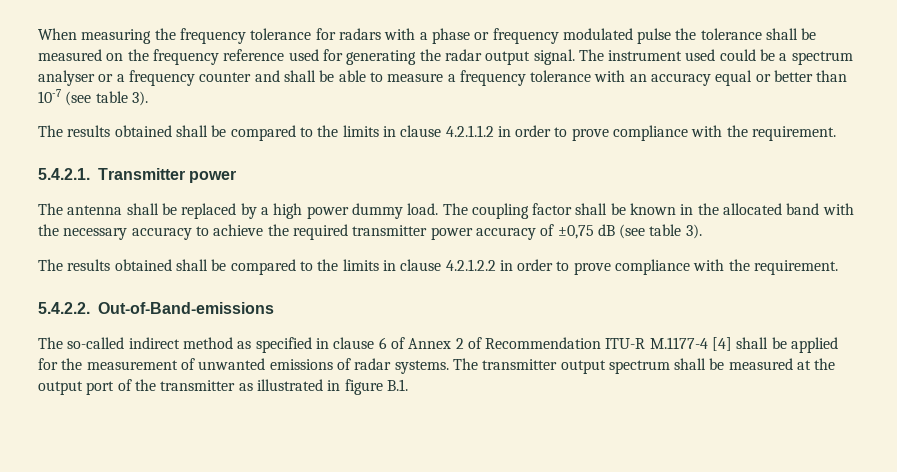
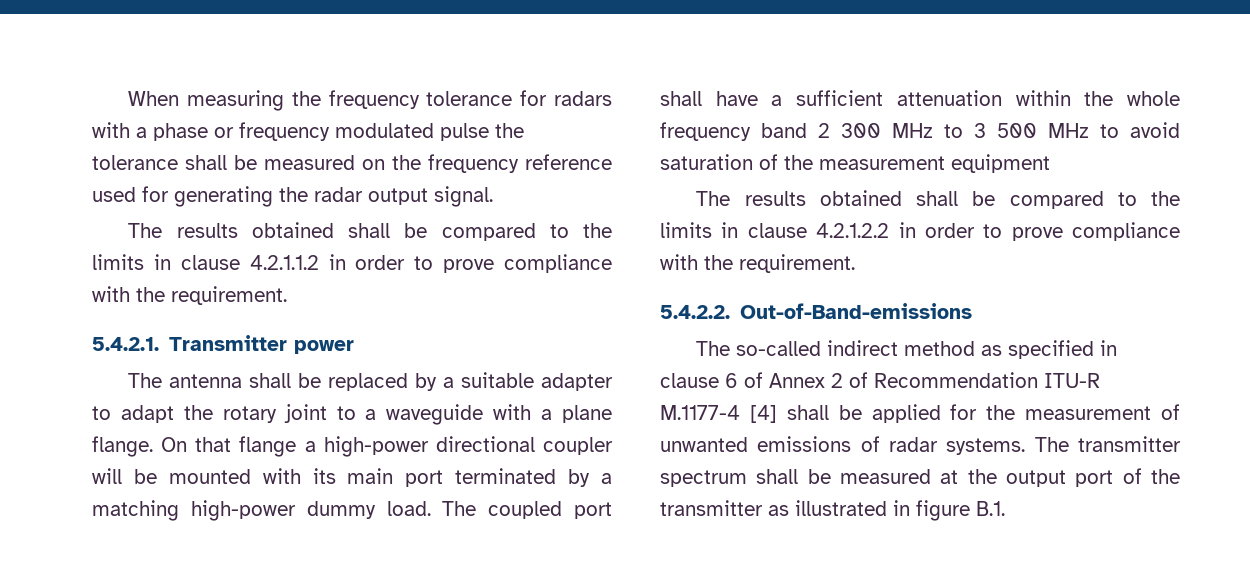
[578,49,853,65] [38,70,848,86] [38,89,148,106] The instrument used could be a spectrum analyser or a frequency counter and shall be able to measure a frequency tolerance with an accuracy equal or better than 10-7 (see table 3). -> (493, 196) none
[273,203,854,219] [38,224,702,240] high power dummy load. The coupling factor shall be known in the allocated band with the necessary accuracy to achieve the required transmitter power accuracy of ±0,75 dB (see table 3). -> [461,372,613,391] [92,404,612,425] [92,436,613,457] [92,468,613,487] [92,500,612,521] [660,90,1180,106] [660,122,1180,141] [660,154,1050,173] suitable adapter to adapt the rotary joint to a waveguide with a plane flange. On that flange a high-power directional coupler will be mounted with its main port terminated by a matching high-power dummy load. The coupled port shall have a sufficient attenuation within the whole frequency band 2 300 MHz to 3 500 MHz to avoid saturation of the measurement equipment
[560,360,606,374] output -> (1181, 444) none

